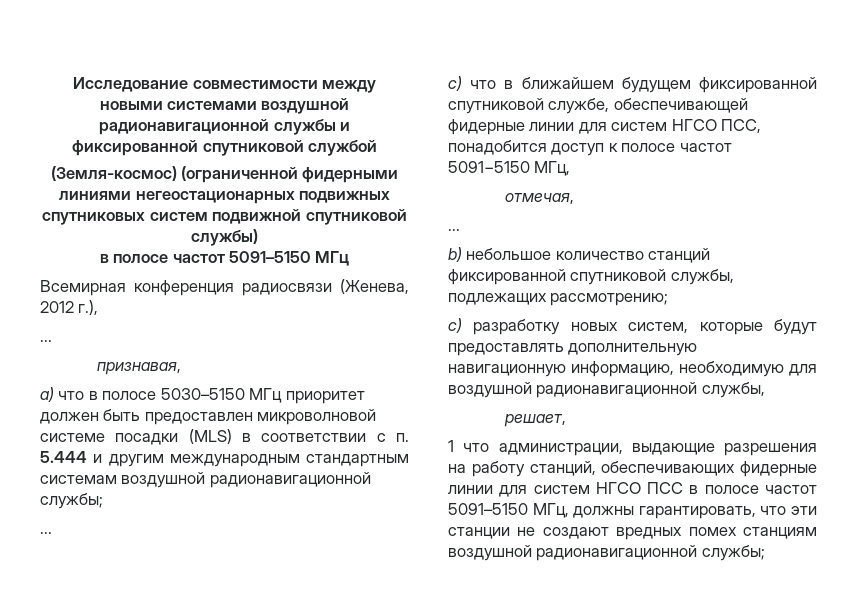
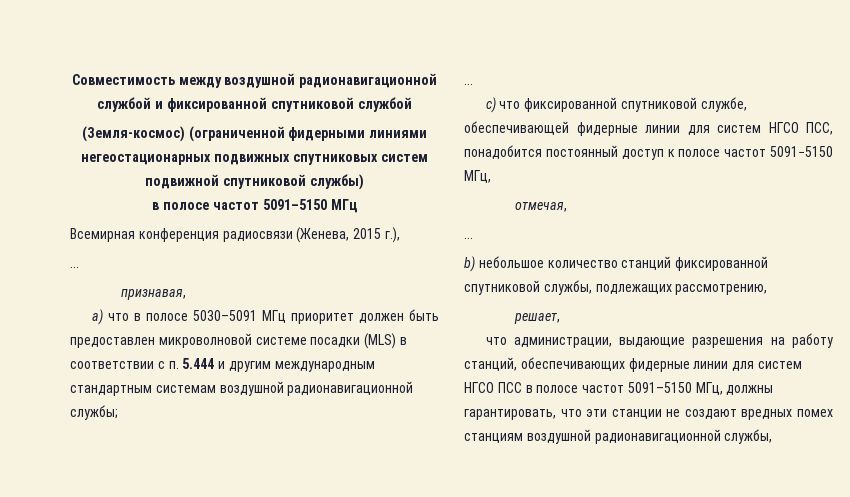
[73,77,376,93] [99,98,350,114] [99,119,336,135] Исследование совместимости между новыми системами воздушной радионавигационной службы -> [71,73,438,88] [97,97,152,112] Совместимость между воздушной радионавигационной службой
[40,301,74,313] 2012 -> [353,228,382,239] 2015
[160,388,245,400] 5030–5150 -> [192,310,257,321] 5030–5091
[504,77,691,93] в ближайшем будущем -> (521, 105) none
(547, 147) none -> [545,145,618,157] постоянный
[550,293,669,306] [448,318,817,335] [448,343,698,356] [448,361,817,377] [448,382,765,398] рассмотрению; // с) разработку новых систем, которые будут предоставлять дополнительную навигационную информацию, необходимую для воздушной радионавигационной службы, -> [675,284,768,295] рассмотрению,
[448,440,454,452] 1 -> (560, 318) none
[701,545,765,561] службы; -> [724,429,773,444] службы,

